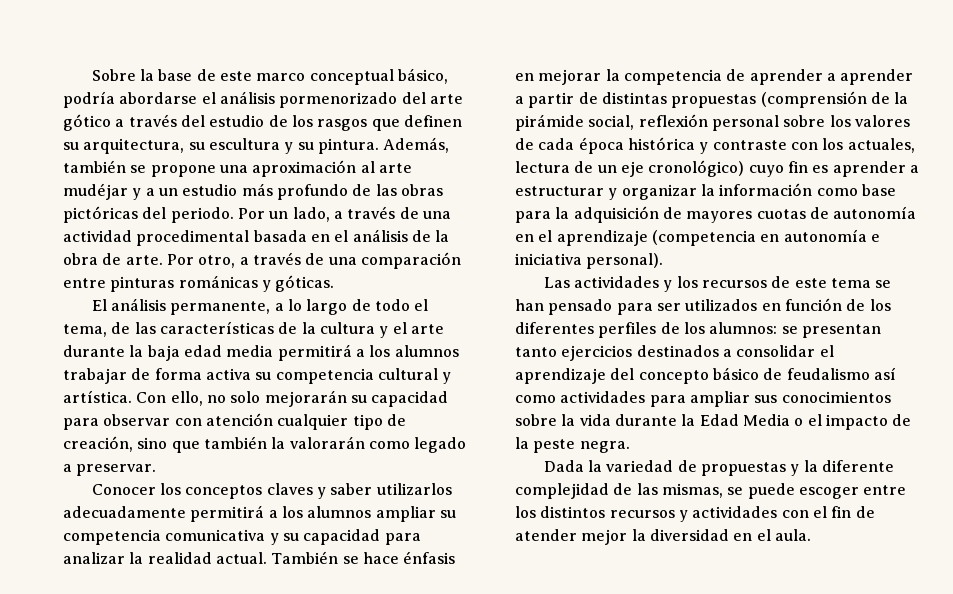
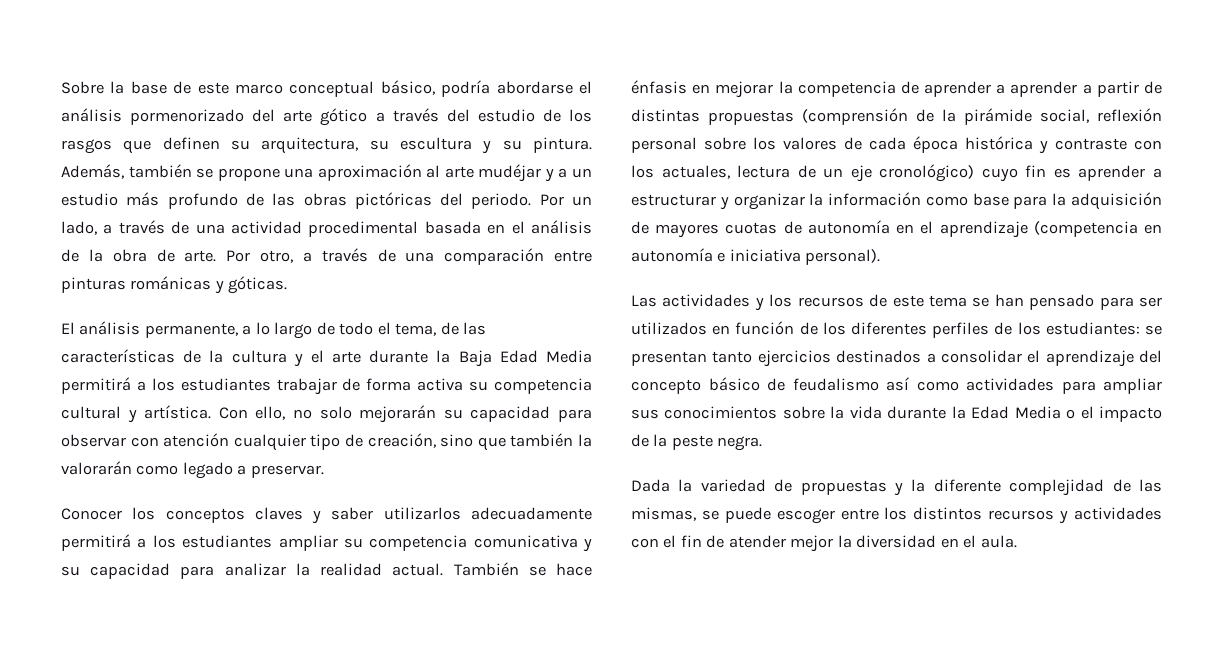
[147,344,459,361] baja edad media permitirá a los alumnos -> [458,350,592,367] [61,377,271,394] Baja Edad Media permitirá a los estudiantes
[307,506,372,518] alumnos -> [182,535,273,548] estudiantes
[709,322,778,334] alumnos: -> [1045,322,1140,335] estudiantes:

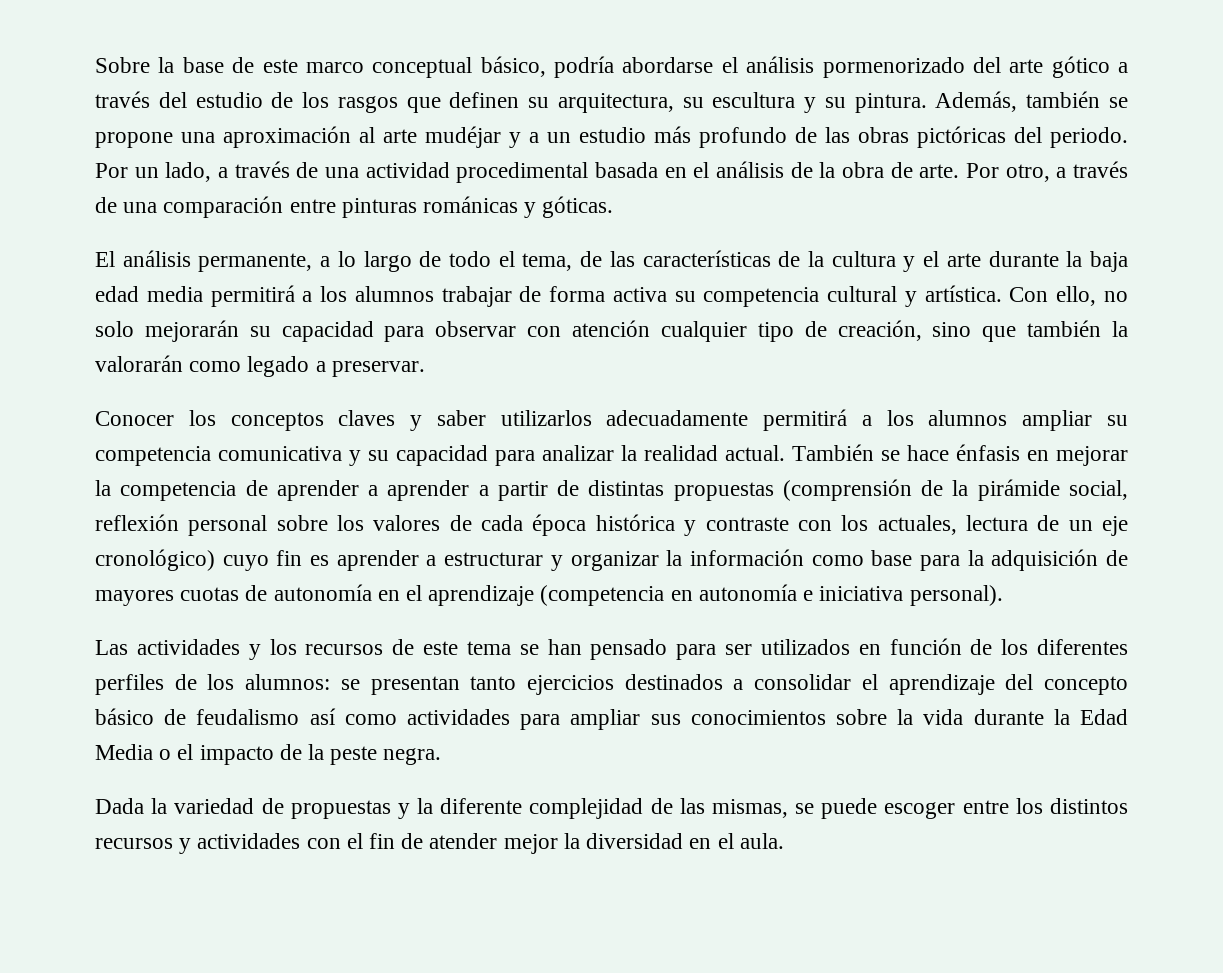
[458,350,592,367] [61,377,271,394] Baja Edad Media permitirá a los estudiantes -> [1089,251,1128,272] [95,285,434,307] baja edad media permitirá a los alumnos
[182,535,273,548] estudiantes -> [928,410,1008,426] alumnos
[1045,322,1140,335] estudiantes: -> [245,674,331,690] alumnos:

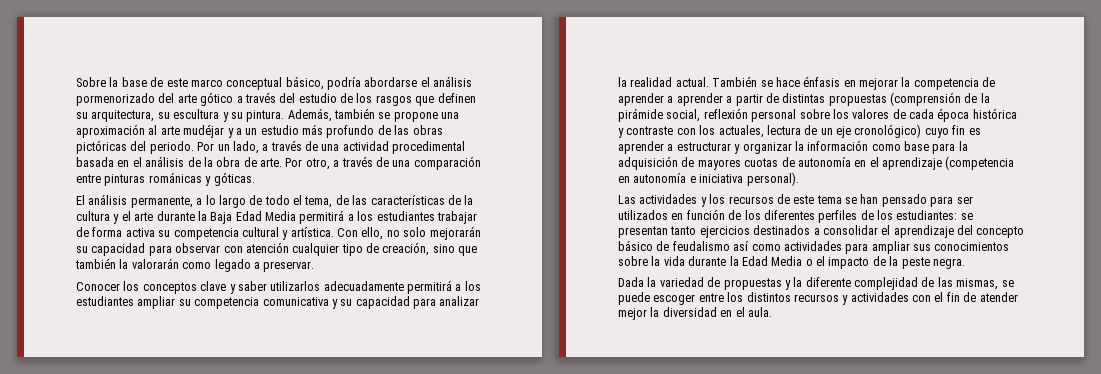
[1089,251,1128,272] [95,285,434,307] baja edad media permitirá a los alumnos -> [210,210,435,224] Baja Edad Media permitirá a los estudiantes
[338,410,396,426] claves -> [200,281,227,291] clave
[928,410,1008,426] alumnos -> [76,296,134,306] estudiantes
[245,674,331,690] alumnos: -> [896,210,958,220] estudiantes:

